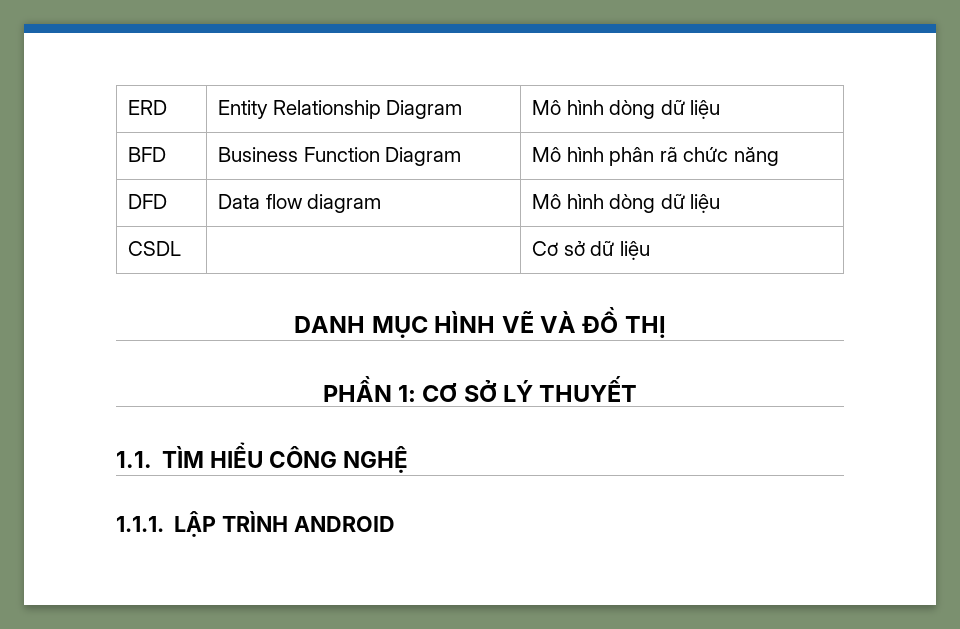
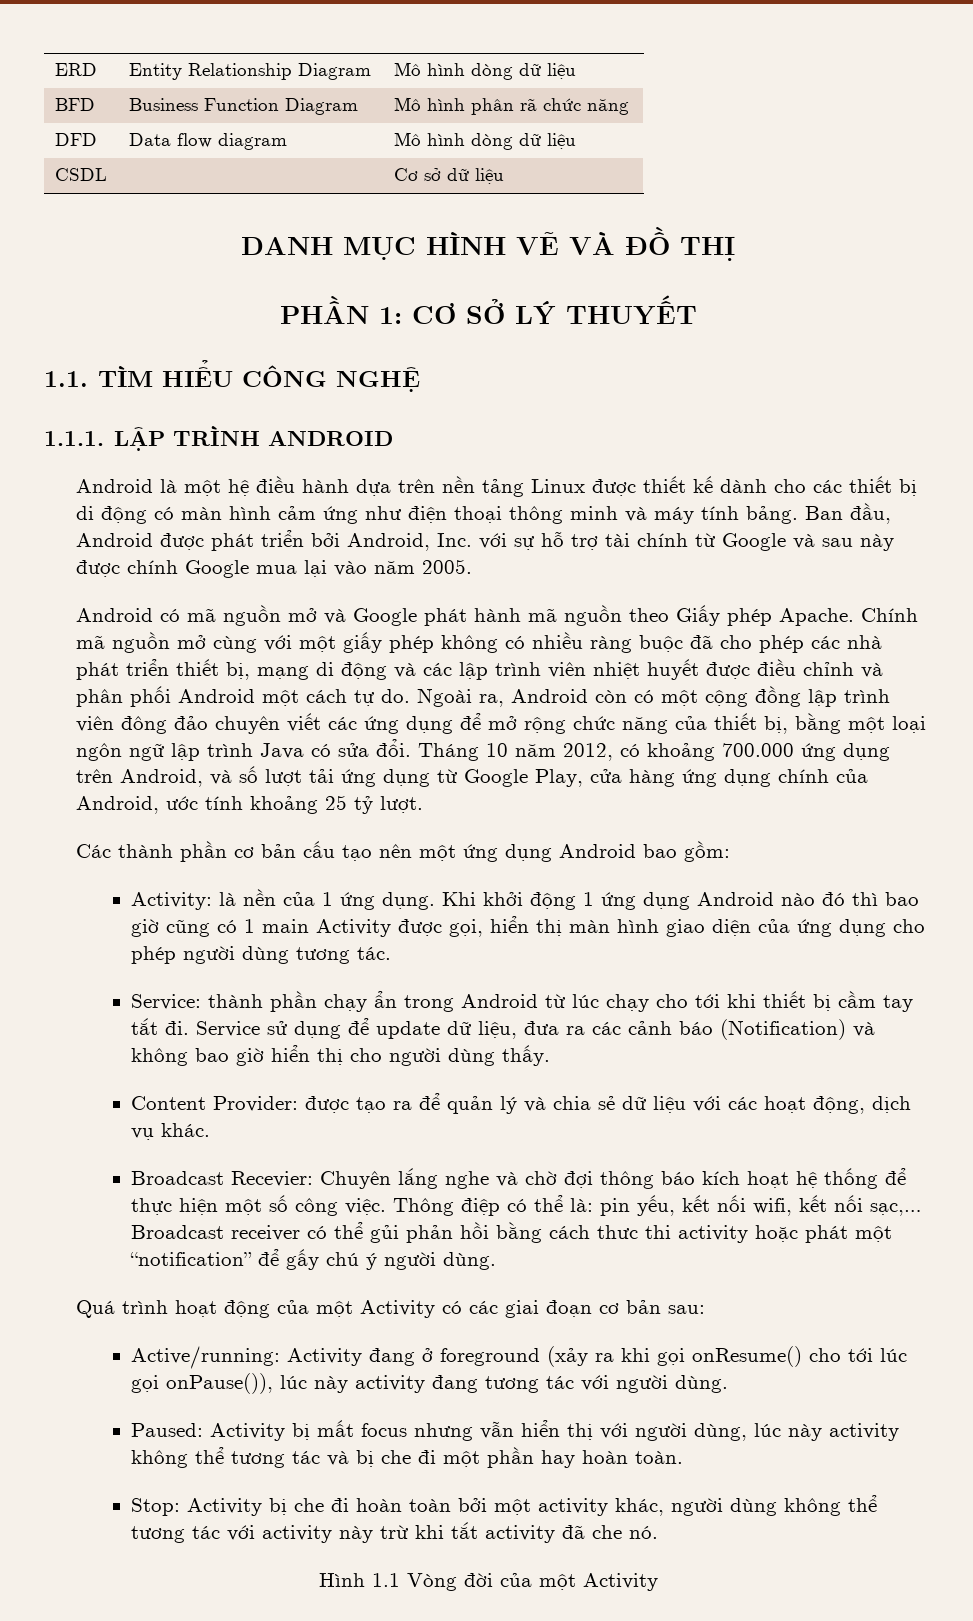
(395, 524) none -> [76,476,918,497] [76,503,892,524] [76,530,895,551] [76,559,473,578] [76,605,919,626] [76,632,883,653] [76,659,884,680] [76,686,891,707] [76,713,927,734] [76,739,891,761] [76,766,869,787] [76,795,424,814] [76,841,731,862] [131,889,920,910] [131,916,926,937] [131,946,392,964] [131,991,914,1012] [131,1018,876,1040] [131,1045,551,1066] [131,1093,912,1114] [131,1123,211,1140] [131,1168,907,1189] [131,1195,923,1216] [131,1222,893,1243] [130,1249,497,1270] [76,1300,706,1318] [131,1346,908,1369] [131,1373,729,1394] [131,1420,900,1441] [131,1447,684,1468] [131,1495,878,1516] [131,1522,659,1543] [318,1573,658,1591] // Android là một hệ điều hành dựa trên nền tảng Linux được thiết kế dành cho các thiết bị di động có màn hình cảm ứng như điện thoại thông minh và máy tính bảng. Ban đầu, Android được phát triển bởi Android, Inc. với sự hỗ trợ tài chính từ Google và sau này được chính Google mua lại vào năm 2005. // Android có mã nguồn mở và Google phát hành mã nguồn theo Giấy phép Apache. Chính mã nguồn mở cùng với một giấy phép không có nhiều ràng buộc đã cho phép các nhà phát triển thiết bị, mạng di động và các lập trình viên nhiệt huyết được điều chỉnh và phân phối Android một cách tự do. Ngoài ra, Android còn có một cộng đồng lập trình viên đông đảo chuyên viết các ứng dụng để mở rộng chức năng của thiết bị, bằng một loại ngôn ngữ lập trình Java có sửa đổi. Tháng 10 năm 2012, có khoảng 700.000 ứng dụng trên Android, và số lượt tải ứng dụng từ Google Play, cửa hàng ứng dụng chính của Android, ước tính khoảng 25 tỷ lượt. // Các thành phần cơ bản cấu tạo nên một ứng dụng Android bao gồm: // Activity: là nền của 1 ứng dụng. Khi khởi động 1 ứng dụng Android nào đó thì bao giờ cũng có 1 main Activity được gọi, hiển thị màn hình giao diện của ứng dụng cho phép người dùng tương tác. // Service: thành phần chạy ẩn trong Android từ lúc chạy cho tới khi thiết bị cầm tay tắt đi. Service sử dụng để update dữ liệu, đưa ra các cảnh báo (Notification) và không bao giờ hiển thị cho người dùng thấy. // Content Provider: được tạo ra để quản lý và chia sẻ dữ liệu với các hoạt động, dịch vụ khác. // Broadcast Recevier: Chuyên lắng nghe và chờ đợi thông báo kích hoạt hệ thống để thực hiện một số công việc. Thông điệp có thể là: pin yếu, kết nối wifi, kết nối sạc,… Broadcast receiver có thể gủi phản hồi bằng cách thưc thi activity hoặc phát một “notification” để gấy chú ý người dùng. // Quá trình hoạt động của một Activity có các giai đoạn cơ bản sau: // Active/running: Activity đang ở foreground (xảy ra khi gọi onResume() cho tới lúc gọi onPause()), lúc này activity đang tương tác với người dùng. // Paused: Activity bị mất focus nhưng vẫn hiển thị với người dùng, lúc này activity không thể tương tác và bị che đi một phần hay hoàn toàn. // Stop: Activity bị che đi hoàn toàn bởi một activity khác, người dùng không thể tương tác với activity này trừ khi tắt activity đã che nó. // Hình 1.1 Vòng đời của một Activity

